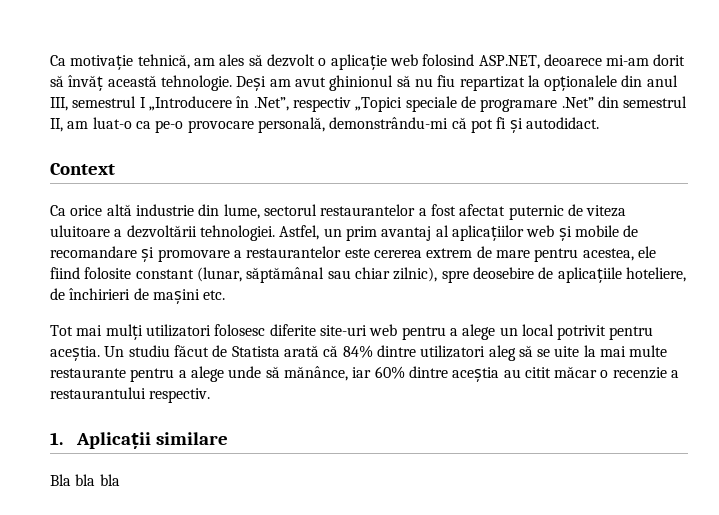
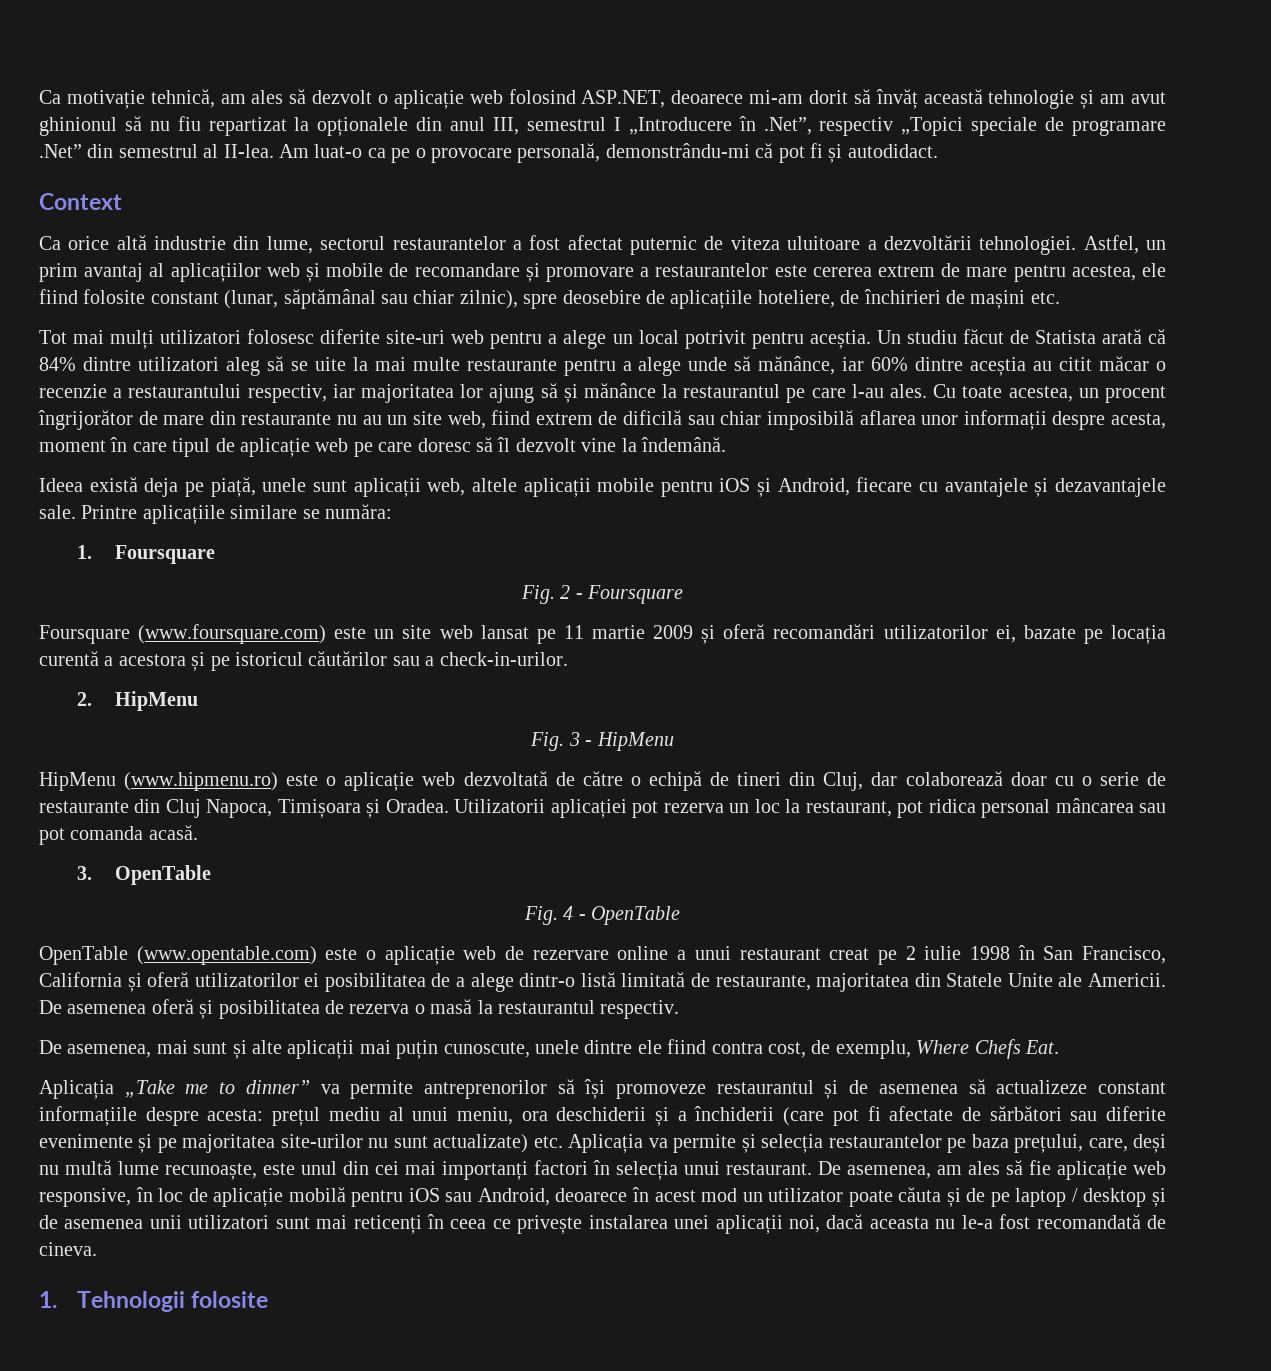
[160,75,267,91] tehnologie. Deși -> [988,90,1095,109] tehnologie și
[50,117,184,133] II, am luat-o ca pe-o -> [203,144,426,163] al II-lea. Am luat-o ca pe o
[149,388,211,403] [50,432,229,449] [50,474,120,486] respectiv. // 1. Aplicații similare // Bla bla bla -> [247,383,1166,403] [38,410,1166,430] [39,437,726,457] [39,477,1166,497] [39,504,392,524] [77,545,216,564] [520,585,684,604] [39,624,1166,644] [39,651,568,671] [77,691,199,711] [530,732,674,751] [39,771,1166,791] [39,798,1167,818] [39,825,198,845] [77,865,212,885] [523,906,681,925] [39,945,1167,965] [39,972,1166,992] [39,999,680,1019] [39,1039,1059,1059] [39,1079,1167,1099] [39,1106,1167,1126] [39,1134,1166,1153] [39,1160,1166,1180] [39,1187,1166,1207] [39,1214,1167,1234] [39,1242,97,1256] [39,1291,269,1312] respectiv, iar majoritatea lor ajung să și mănânce la restaurantul pe care l-au ales. Cu toate acestea, un procent îngrijorător de mare din restaurante nu au un site web, fiind extrem de dificilă sau chiar imposibilă aflarea unor informații despre acesta, moment în care tipul de aplicație web pe care doresc să îl dezvolt vine la îndemână. // Ideea există deja pe piață, unele sunt aplicații web, altele aplicații mobile pentru iOS și Android, fiecare cu avantajele și dezavantajele sale. Printre aplicațiile similare se număra: // 1. Foursquare // Fig. 2 - Foursquare // Foursquare (www.foursquare.com) este un site web lansat pe 11 martie 2009 și oferă recomandări utilizatorilor ei, bazate pe locația curentă a acestora și pe istoricul căutărilor sau a check-in-urilor. // 2. HipMenu // Fig. 3 - HipMenu // HipMenu (www.hipmenu.ro) este o aplicație web dezvoltată de către o echipă de tineri din Cluj, dar colaborează doar cu o serie de restaurante din Cluj Napoca, Timișoara și Oradea. Utilizatorii aplicației pot rezerva un loc la restaurant, pot ridica personal mâncarea sau pot comanda acasă. // 3. OpenTable // Fig. 4 - OpenTable // OpenTable (www.opentable.com) este o aplicație web de rezervare online a unui restaurant creat pe 2 iulie 1998 în San Francisco, California și oferă utilizatorilor ei posibilitatea de a alege dintr-o listă limitată de restaurante, majoritatea din Statele Unite ale Americii. De asemenea oferă și posibilitatea de rezerva o masă la restaurantul respectiv. // De asemenea, mai sunt și alte aplicații mai puțin cunoscute, unele dintre ele fiind contra cost, de exemplu, Where Chefs Eat. // Aplicația „Take me to dinner” va permite antreprenorilor să își promoveze restaurantul și de asemenea să actualizeze constant informațiile despre acesta: prețul mediu al unui meniu, ora deschiderii și a închiderii (care pot fi afectate de sărbători sau diferite evenimente și pe majoritatea site-urilor nu sunt actualizate) etc. Aplicația va permite și selecția restaurantelor pe baza prețului, care, deși nu multă lume recunoaște, este unul din cei mai importanți factori în selecția unui restaurant. De asemenea, am ales să fie aplicație web responsive, în loc de aplicație mobilă pentru iOS sau Android, deoarece în acest mod un utilizator poate căuta și de pe laptop / desktop și de asemenea unii utilizatori sunt mai reticenți în ceea ce privește instalarea unei aplicații noi, dacă aceasta nu le-a fost recomandată de cineva. // 1. Tehnologii folosite

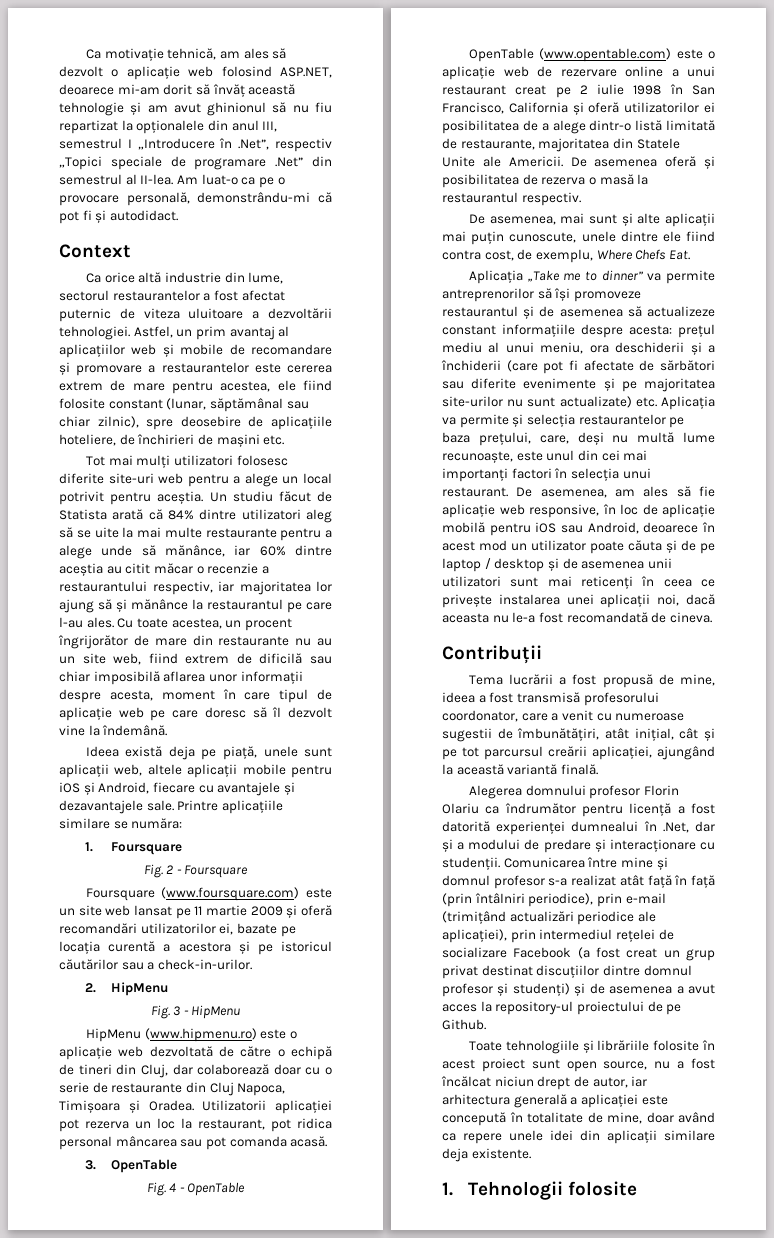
(97, 1249) none -> [442,645,542,664] [468,674,715,688] [442,692,659,706] [442,710,685,722] [442,728,715,742] [442,746,715,760] [442,764,598,775] [468,785,679,799] [442,803,715,817] [442,821,716,835] [442,839,715,853] [442,857,668,870] [442,875,715,889] [442,893,666,907] [442,911,656,925] [442,929,674,943] [442,947,715,961] [442,965,692,979] [442,983,715,997] [442,1001,682,1015] [442,1019,486,1030] [468,1040,715,1054] [442,1058,715,1072] [441,1076,648,1090] [442,1094,668,1108] [442,1112,715,1126] [442,1130,715,1144] [442,1148,531,1162] // Contribuții // Tema lucrării a fost propusă de mine, ideea a fost transmisă profesorului coordonator, care a venit cu numeroase sugestii de îmbunătățiri, atât inițial, cât și pe tot parcursul creării aplicației, ajungând la această variantă finală. // Alegerea domnului profesor Florin Olariu ca îndrumător pentru licență a fost datorită experienței dumnealui în .Net, dar și a modului de predare și interacționare cu studenții. Comunicarea între mine și domnul profesor s-a realizat atât față în față (prin întâlniri periodice), prin e-mail (trimițând actualizări periodice ale aplicației), prin intermediul rețelei de socializare Facebook (a fost creat un grup privat destinat discuțiilor dintre domnul profesor și studenți) și de asemenea a avut acces la repository-ul proiectului de pe Github. // Toate tehnologiile și librăriile folosite în acest proiect sunt open source, nu a fost încălcat niciun drept de autor, iar arhitectura generală a aplicației este concepută în totalitate de mine, doar având ca repere unele idei din aplicații similare deja existente.

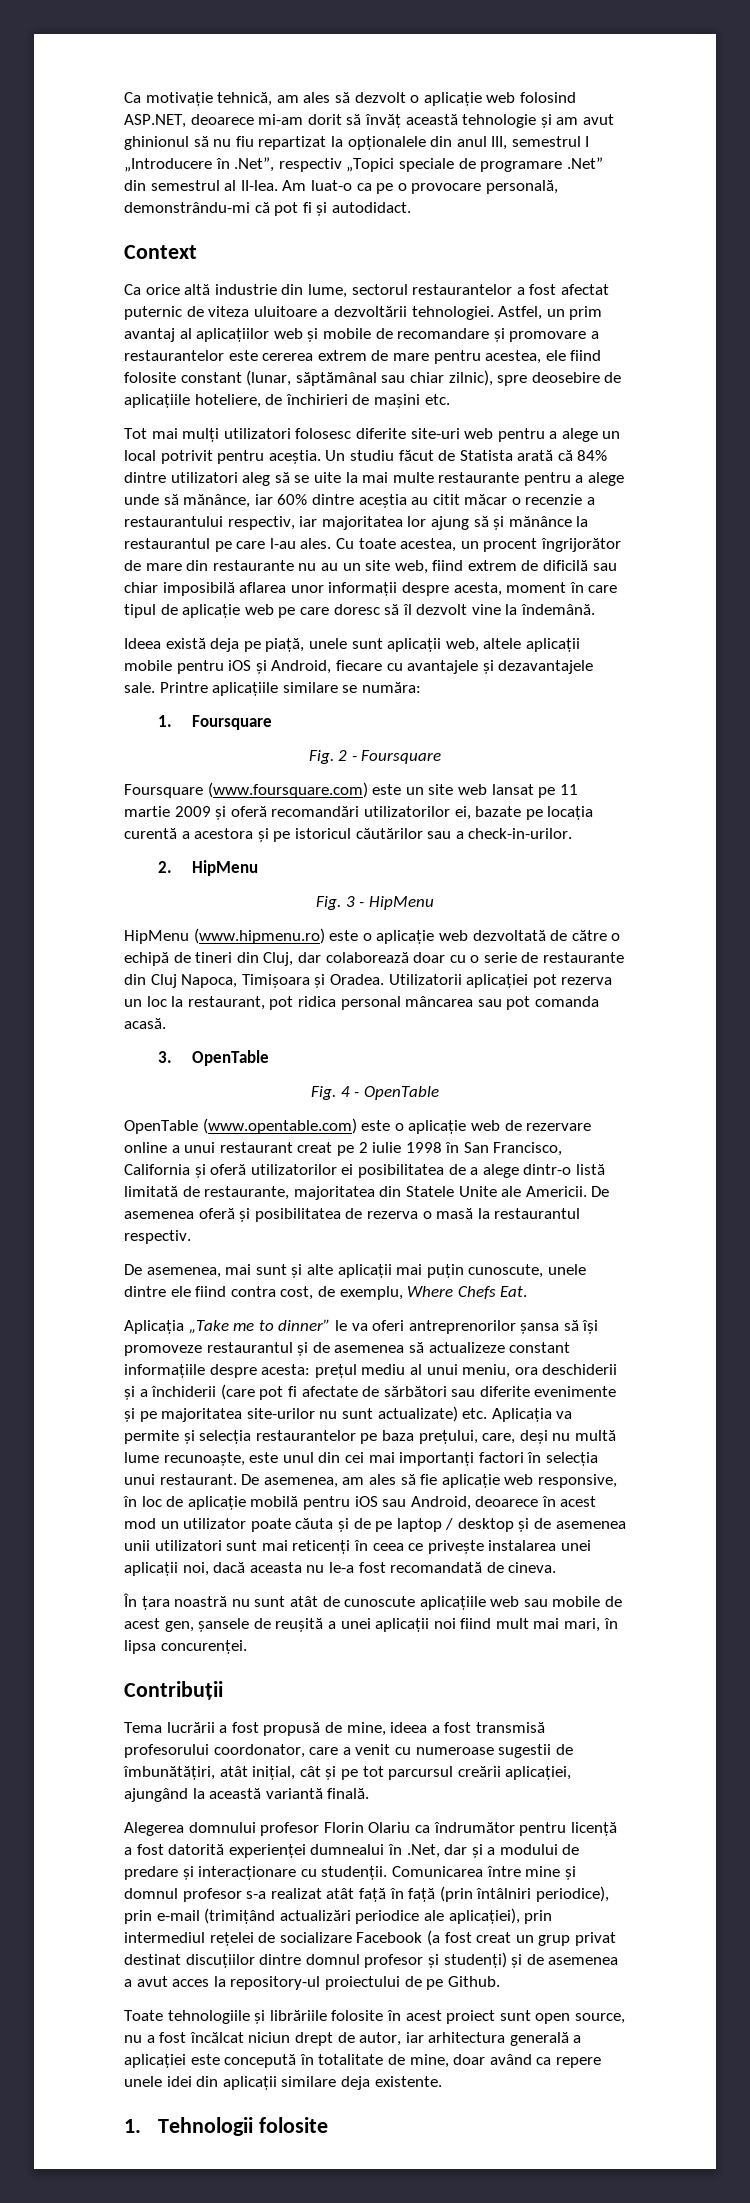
[647,270,715,284] [442,288,534,302] va permite antreprenorilor -> [334,1320,560,1334] le va oferi antreprenorilor șansa
(712, 617) none -> [123,1593,623,1610] [124,1618,618,1632] [124,1640,247,1654] // În țara noastră nu sunt atât de cunoscute aplicațiile web sau mobile de acest gen, șansele de reușită a unei aplicații noi fiind mult mai mari, în lipsa concurenței.

